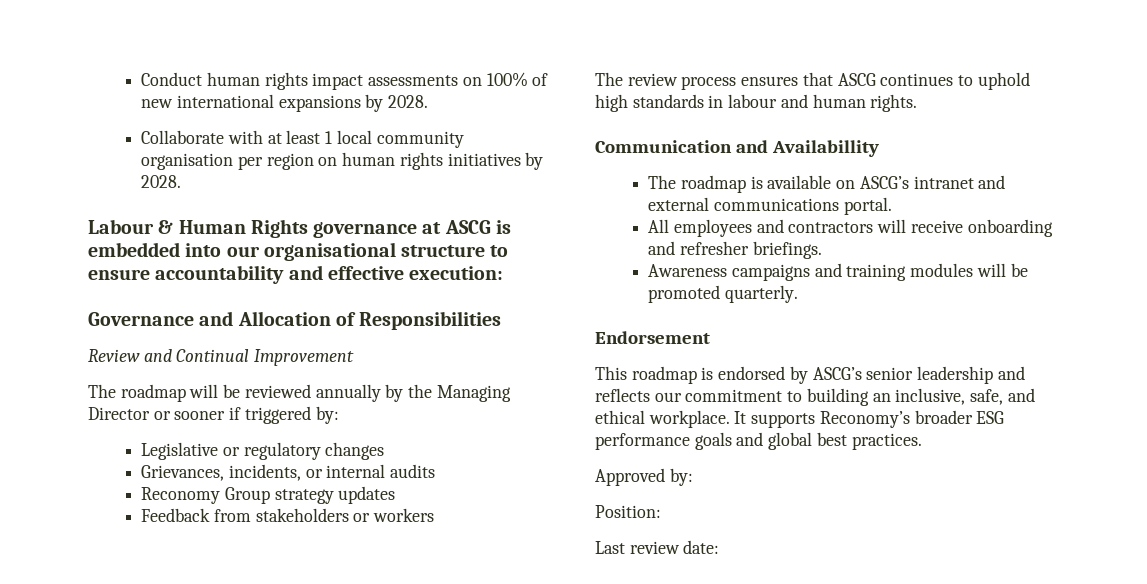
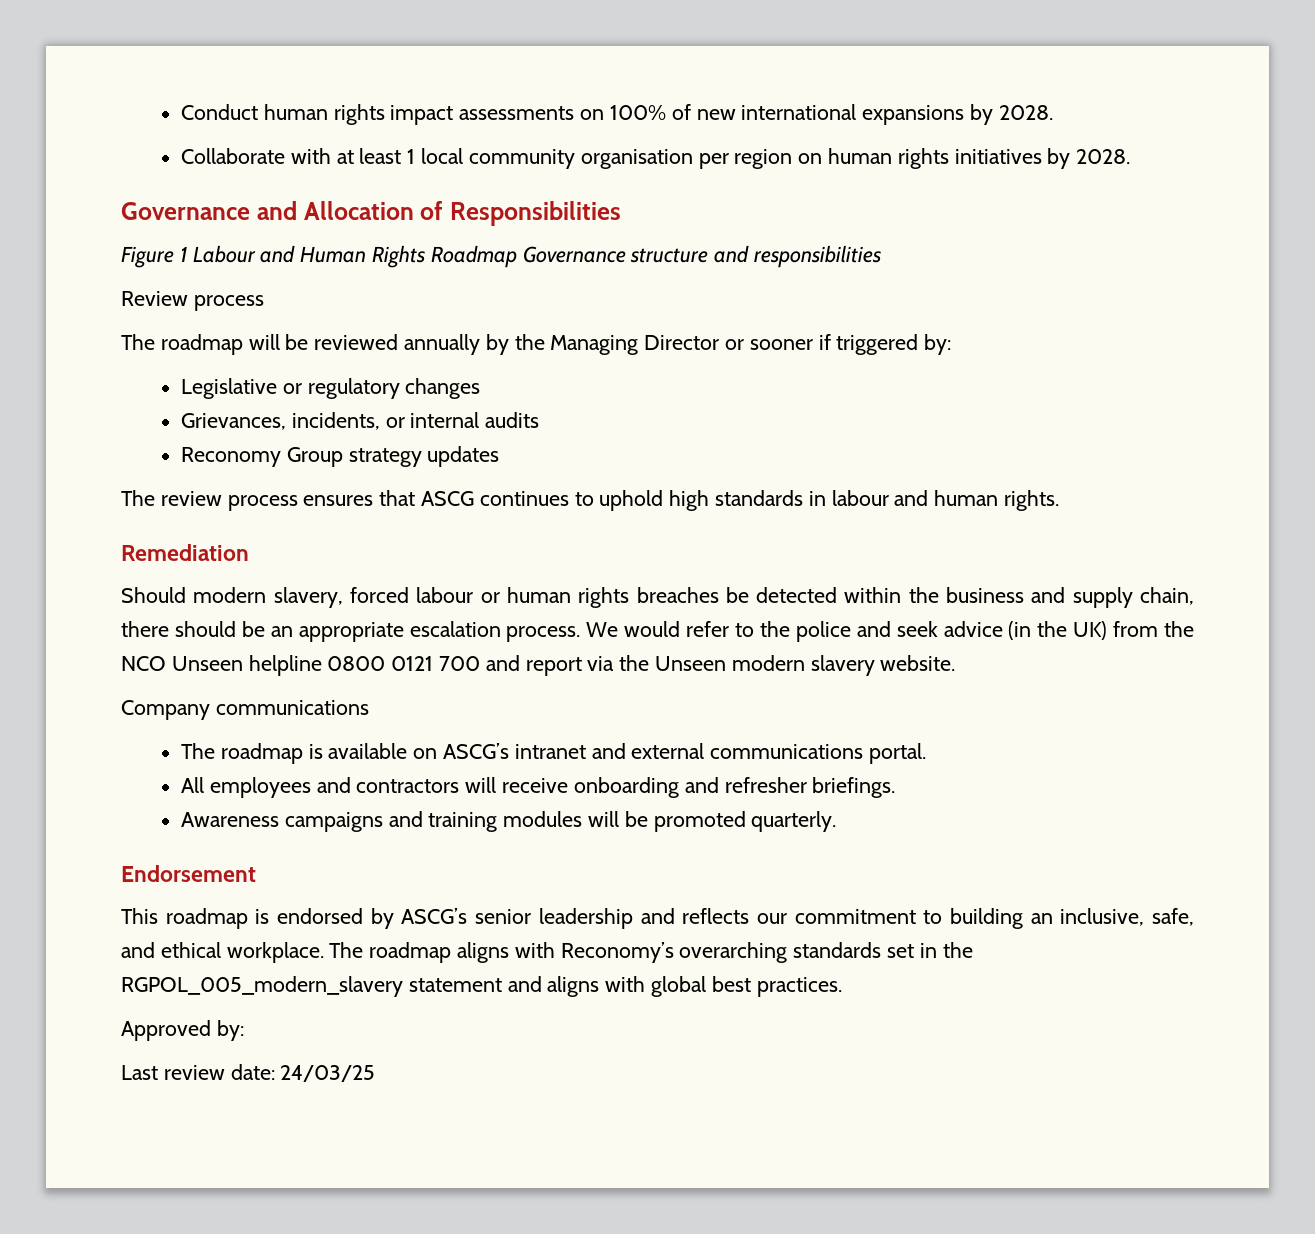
[88,219,511,238] [88,242,509,261] [88,265,504,284] // Labour & Human Rights governance at ASCG is embedded into our organisational structure to ensure accountability and effective execution: -> (1131, 156) none
[88,349,355,366] Review and Continual Improvement -> [121,245,882,268] [121,291,264,311] Figure 1 Labour and Human Rights Roadmap Governance structure and responsibilities // Review process
[141,508,435,522] // Feedback from stakeholders or workers -> (500, 456) none
[595,140,879,157] Communication and Availabillity -> [121,544,249,561] [121,587,1194,608] [121,621,1194,642] [121,655,956,676] [121,700,369,720] Remediation // Should modern slavery, forced labour or human rights breaches be detected within the business and supply chain, there should be an appropriate escalation process. We would refer to the police and seek advice (in the UK) from the NCO Unseen helpline 0800 0121 700 and report via the Unseen modern slavery website. // Company communications
[734,410,1005,428] [595,432,764,450] It supports Reconomy’s broader ESG performance goals and -> [329,942,973,963] [121,976,646,997] The roadmap aligns with Reconomy’s overarching standards set in the RGPOL_005_modern_slavery statement and aligns with
[595,505,661,518] // Position: -> (244, 1030) none
(720, 547) none -> [280,1065,376,1082] 24/03/25

